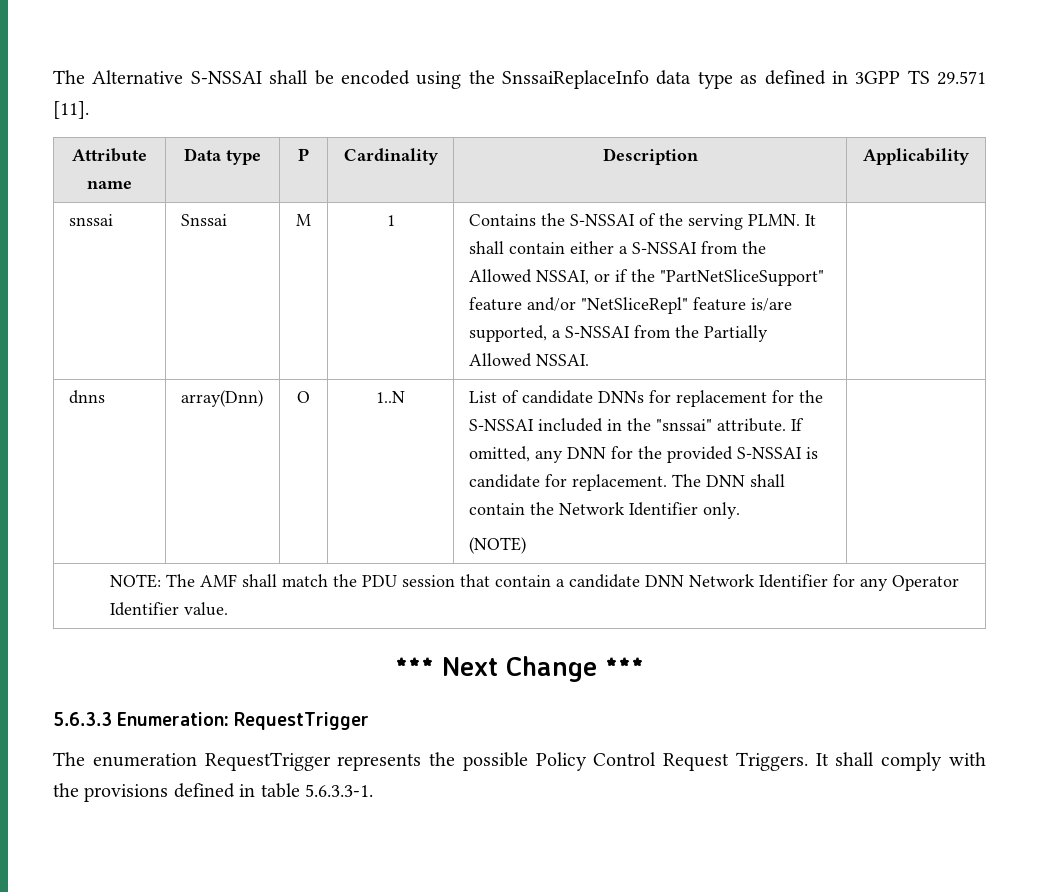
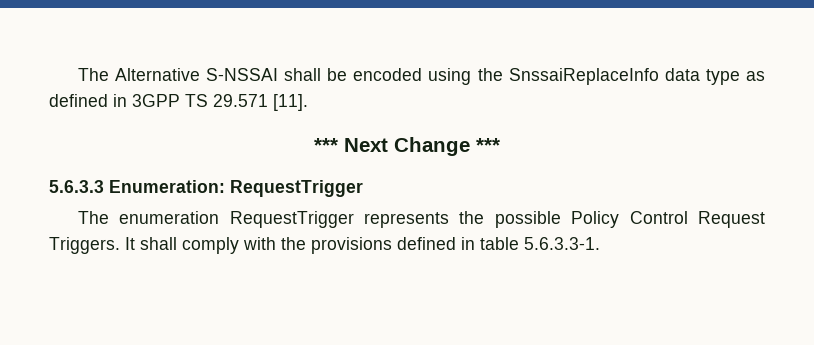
[72,148,147,162] [87,181,132,189] [184,148,261,165] [298,148,309,161] [343,148,438,165] [602,148,698,165] [863,148,969,165] [68,214,113,226] [180,214,227,226] [296,214,311,226] [386,215,395,226] [468,213,816,230] [468,241,766,254] [468,269,824,286] [468,297,792,314] [468,325,768,342] [468,353,589,367] [68,390,105,404] [180,390,263,407] [297,391,310,403] [376,391,405,403] [468,390,823,407] [468,418,804,432] [468,446,818,463] [468,474,785,491] [468,502,740,519] [468,537,526,554] [109,574,959,591] [109,602,228,616] // Attribute name | Data type | P | Cardinality | Description | Applicability // snssai | Snssai | M | 1 | Contains the S-NSSAI of the serving PLMN. It shall contain either a S-NSSAI from the Allowed NSSAI, or if the "PartNetSliceSupport" feature and/or "NetSliceRepl" feature is/are supported, a S-NSSAI from the Partially Allowed NSSAI. | // dnns | array(Dnn) | O | 1..N | List of candidate DNNs for replacement for the S-NSSAI included in the "snssai" attribute. If omitted, any DNN for the provided S-NSSAI is candidate for replacement. The DNN shall contain the Network Identifier only. // (NOTE) | // NOTE: The AMF shall match the PDU session that contain a candidate DNN Network Identifier for any Operator Identifier value. -> (308, 102) none

